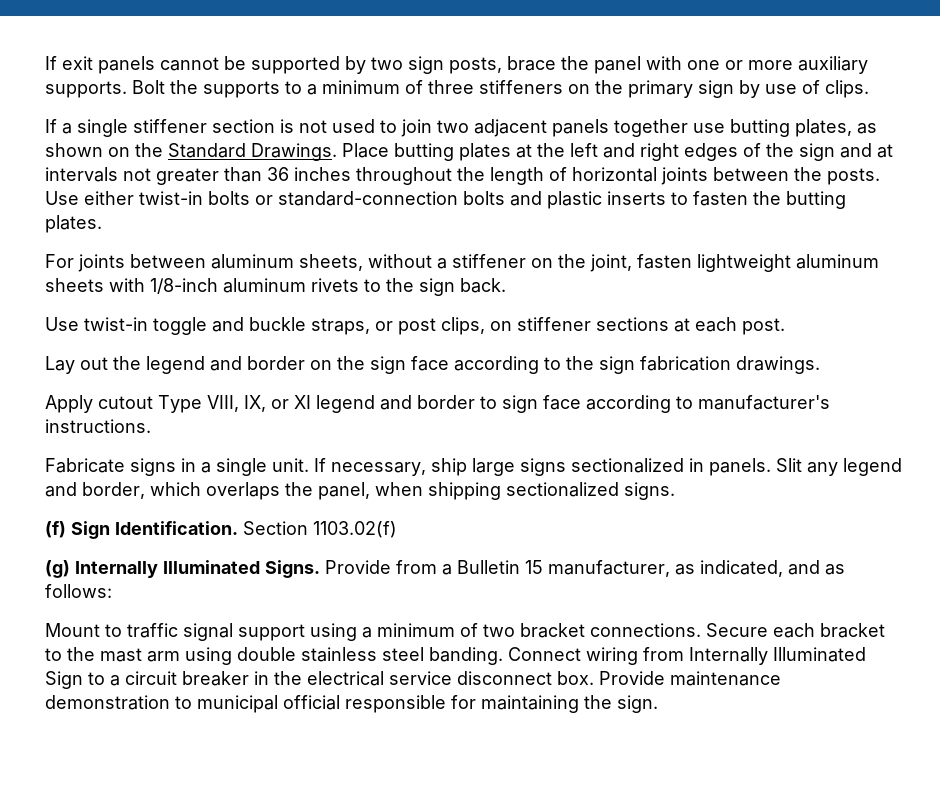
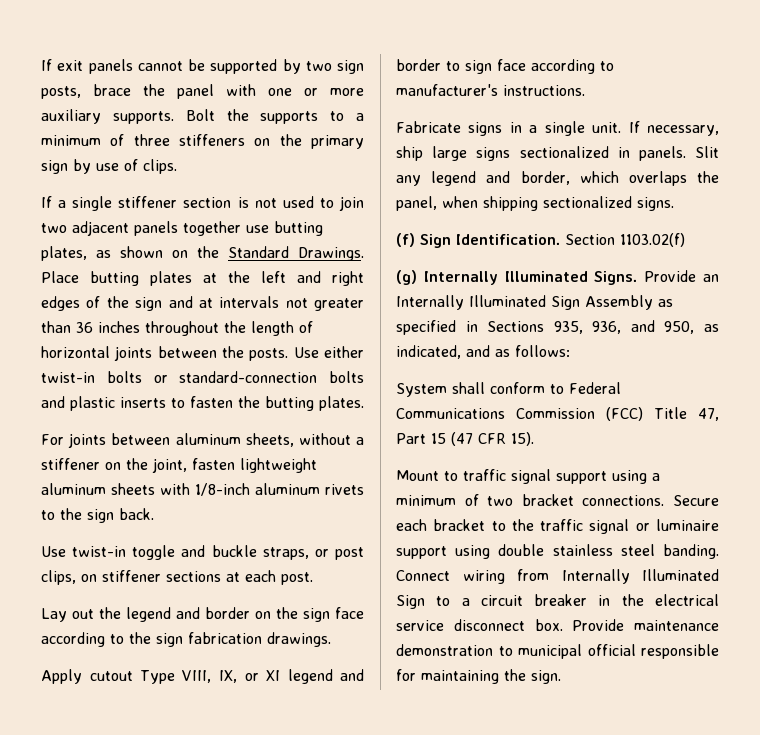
[396,560,670,577] from a Bulletin 15 manufacturer, -> [703,274,719,282] [396,295,673,310] [396,320,695,335] an Internally Illuminated Sign Assembly as specified in Sections 935, 936, and 950,
(112, 591) none -> [396,382,621,397] [396,407,719,421] [396,432,534,446] // System shall conform to Federal Communications Commission (FCC) Title 47, Part 15 (47 CFR 15).
[100,648,180,662] mast arm -> [540,519,719,534] [396,546,447,559] traffic signal or luminaire support

